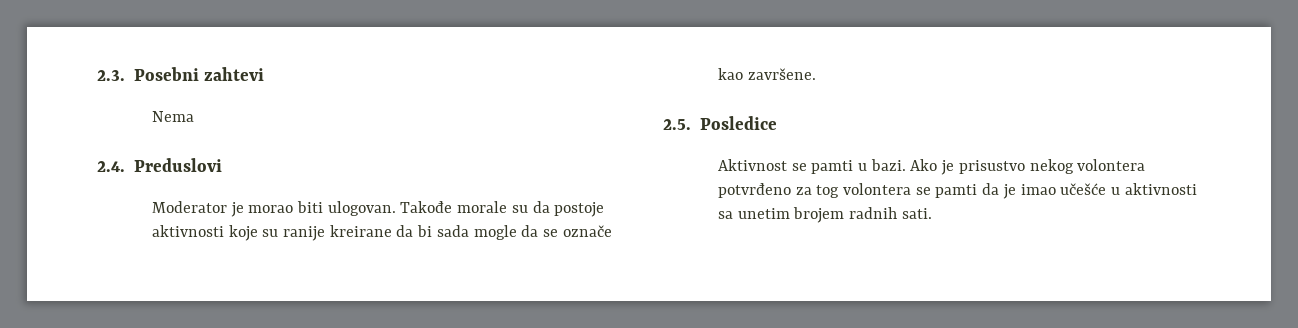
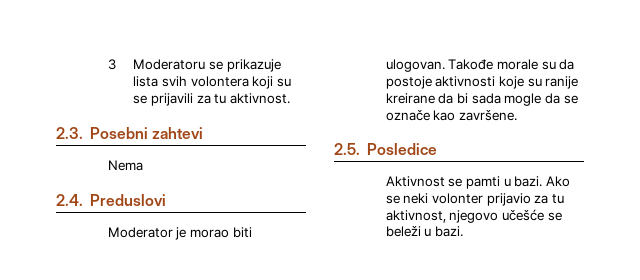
(97, 75) none -> [107,59,281,72] [133,76,292,89] [133,93,291,106] 3 Moderatoru se prikazuje lista svih volontera koji su se prijavili za tu aktivnost. //
[941,159,1146,175] [717,183,1197,199] [717,207,932,223] je prisustvo nekog volontera potvrđeno za tog volontera se pamti da je imao učešće u aktivnosti sa unetim brojem radnih sati. -> [385,193,564,206] [385,209,562,223] [385,225,463,237] se neki volonter prijavio za tu aktivnost, njegovo učešće se beleži u bazi.

